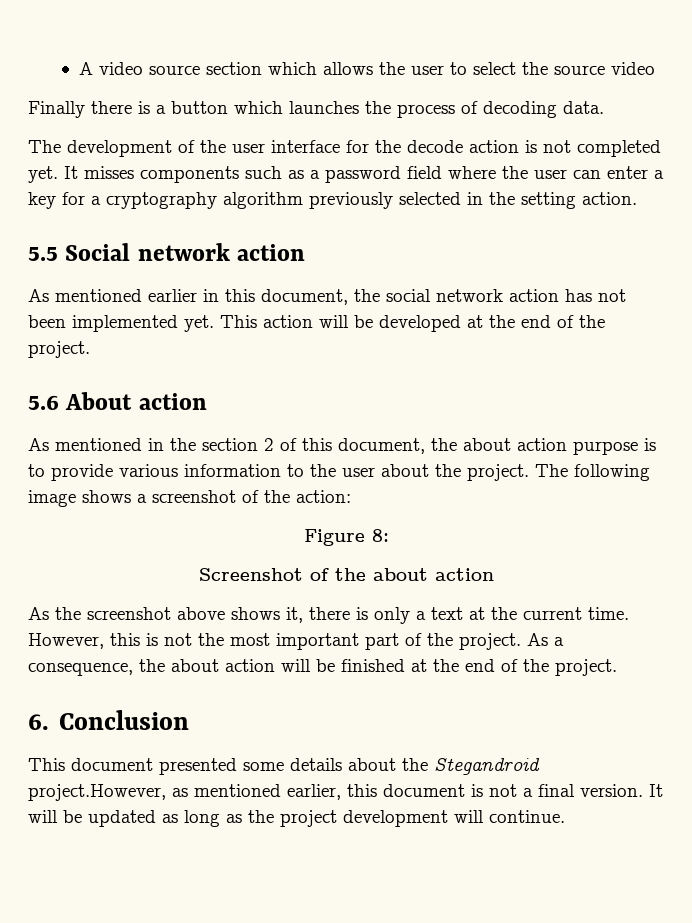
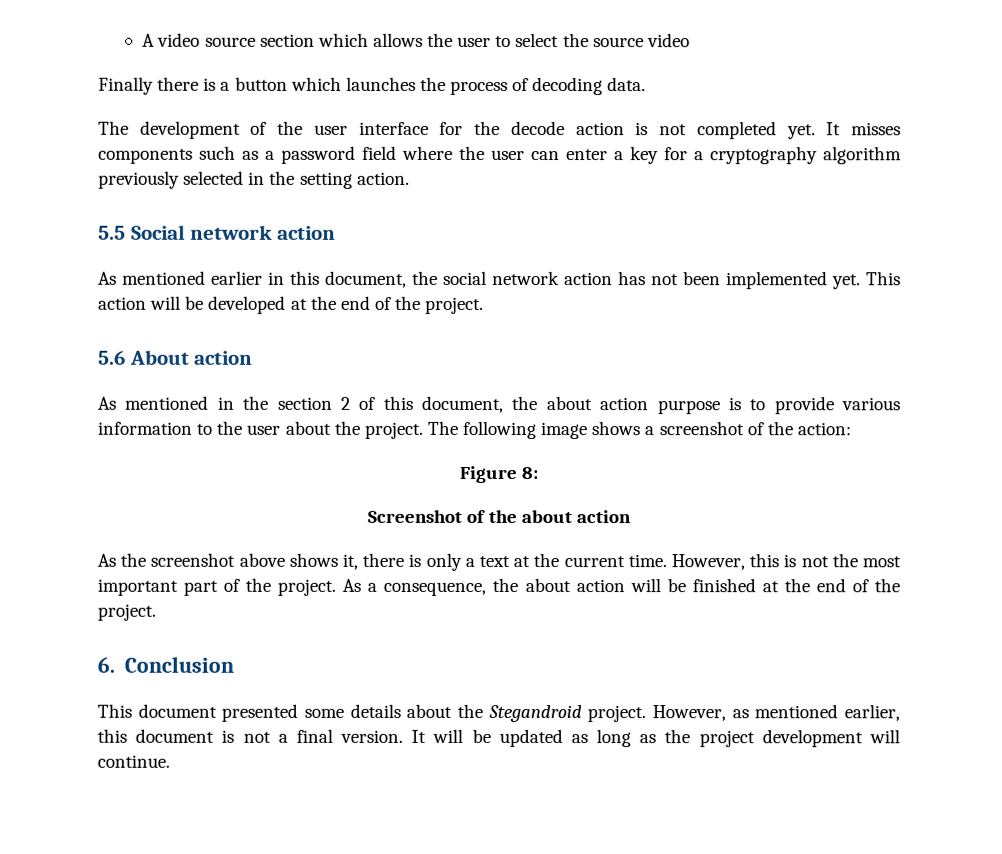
[28,784,166,801] project.However, -> [587,705,727,723] project. However,

